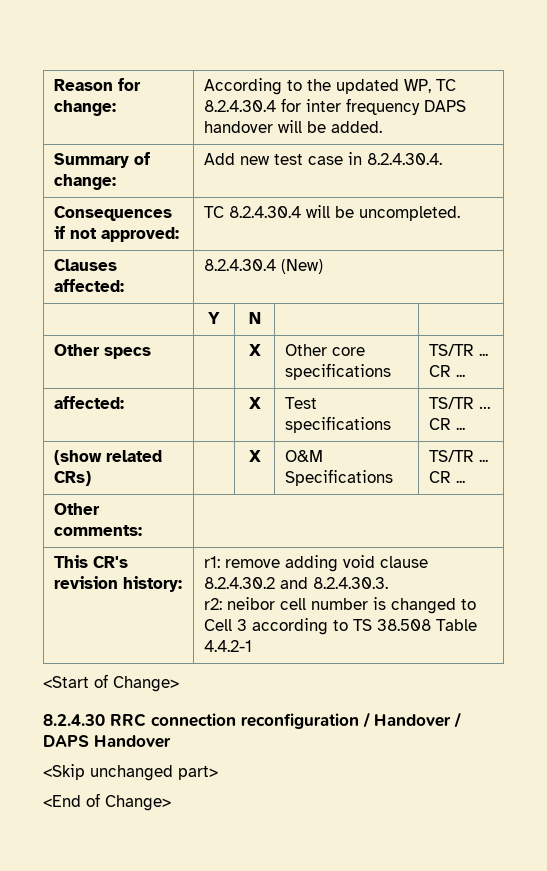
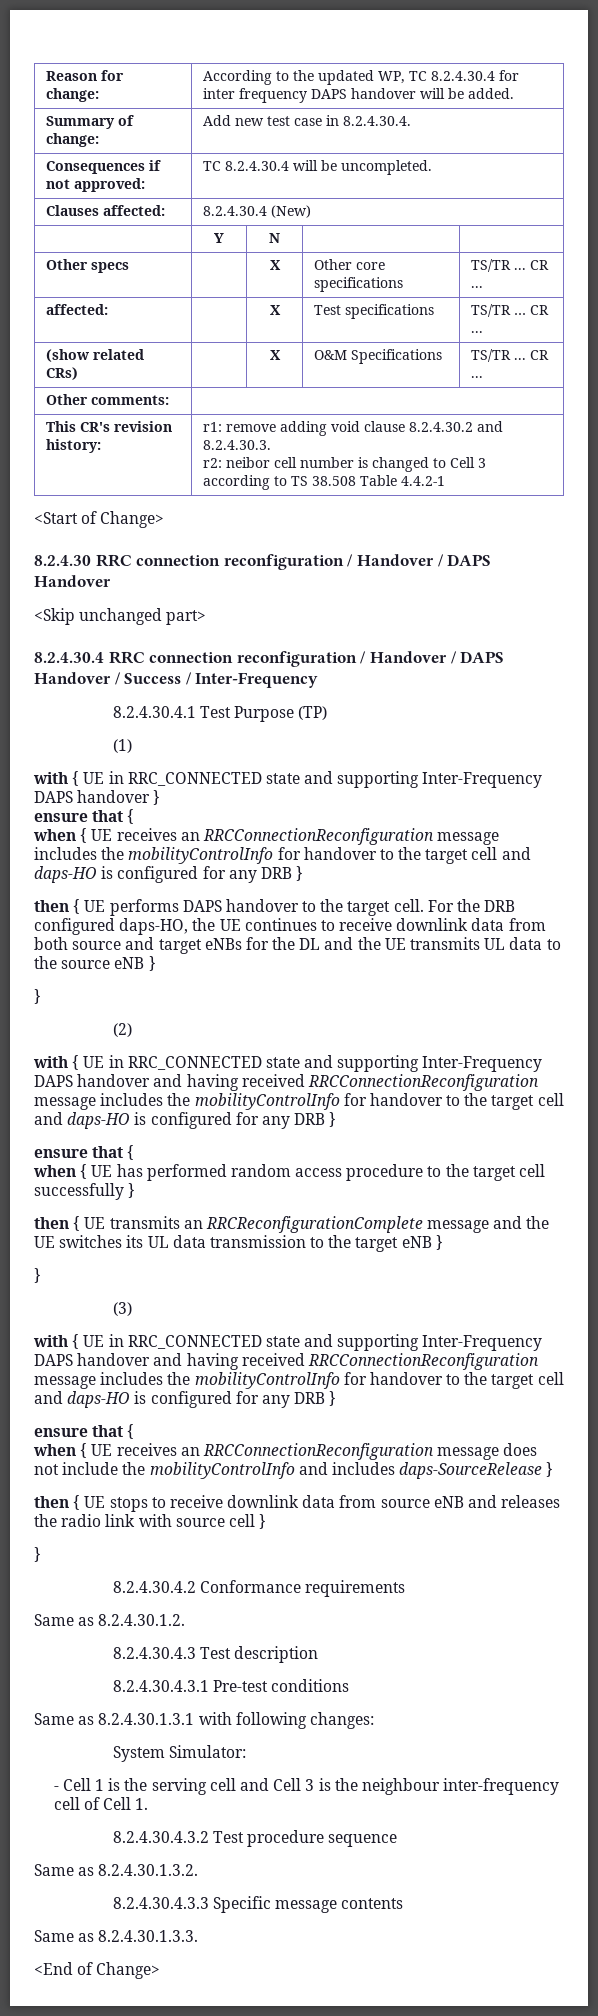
(218, 773) none -> [34,651,505,667] [34,672,319,688] [112,706,328,722] [112,739,132,753] [33,771,543,788] [34,790,161,805] [34,809,135,824] [33,828,500,845] [34,847,531,864] [34,866,304,883] [34,899,516,916] [34,918,546,935] [34,937,561,954] [34,956,156,971] [34,989,41,1004] [112,1023,132,1037] [33,1055,543,1072] [34,1074,539,1091] [34,1093,564,1110] [34,1112,337,1129] [34,1145,135,1160] [33,1164,546,1181] [34,1183,136,1200] [34,1216,550,1233] [34,1235,443,1252] [34,1268,41,1283] [112,1302,132,1316] [33,1334,543,1351] [34,1353,539,1370] [34,1372,564,1389] [34,1391,337,1408] [34,1424,135,1439] [33,1443,538,1460] [34,1462,554,1479] [34,1495,561,1512] [34,1514,267,1529] [34,1547,41,1562] [112,1580,406,1597] [34,1614,186,1626] [112,1646,319,1663] [112,1679,350,1692] [34,1712,374,1729] [112,1745,247,1762] [53,1778,560,1795] [53,1797,149,1810] [112,1830,398,1847] [34,1864,199,1876] [112,1896,404,1913] [34,1930,199,1942] // 8.2.4.30.4 RRC connection reconfiguration / Handover / DAPS Handover / Success / Inter-Frequency // 8.2.4.30.4.1 Test Purpose (TP) // (1) // with { UE in RRC_CONNECTED state and supporting Inter-Frequency DAPS handover } // ensure that { // when { UE receives an RRCConnectionReconfiguration message includes the mobilityControlInfo for handover to the target cell and daps-HO is configured for any DRB } // then { UE performs DAPS handover to the target cell. For the DRB configured daps-HO, the UE continues to receive downlink data from both source and target eNBs for the DL and the UE transmits UL data to the source eNB } // } // (2) // with { UE in RRC_CONNECTED state and supporting Inter-Frequency DAPS handover and having received RRCConnectionReconfiguration message includes the mobilityControlInfo for handover to the target cell and daps-HO is configured for any DRB } // ensure that { // when { UE has performed random access procedure to the target cell successfully } // then { UE transmits an RRCReconfigurationComplete message and the UE switches its UL data transmission to the target eNB } // } // (3) // with { UE in RRC_CONNECTED state and supporting Inter-Frequency DAPS handover and having received RRCConnectionReconfiguration message includes the mobilityControlInfo for handover to the target cell and daps-HO is configured for any DRB } // ensure that { // when { UE receives an RRCConnectionReconfiguration message does not include the mobilityControlInfo and includes daps-SourceRelease } // then { UE stops to receive downlink data from source eNB and releases the radio link with source cell } // } // 8.2.4.30.4.2 Conformance requirements // Same as 8.2.4.30.1.2. // 8.2.4.30.4.3 Test description // 8.2.4.30.4.3.1 Pre-test conditions // Same as 8.2.4.30.1.3.1 with following changes: // System Simulator: // - Cell 1 is the serving cell and Cell 3 is the neighbour inter-frequency cell of Cell 1. // 8.2.4.30.4.3.2 Test procedure sequence // Same as 8.2.4.30.1.3.2. // 8.2.4.30.4.3.3 Specific message contents // Same as 8.2.4.30.1.3.3.

